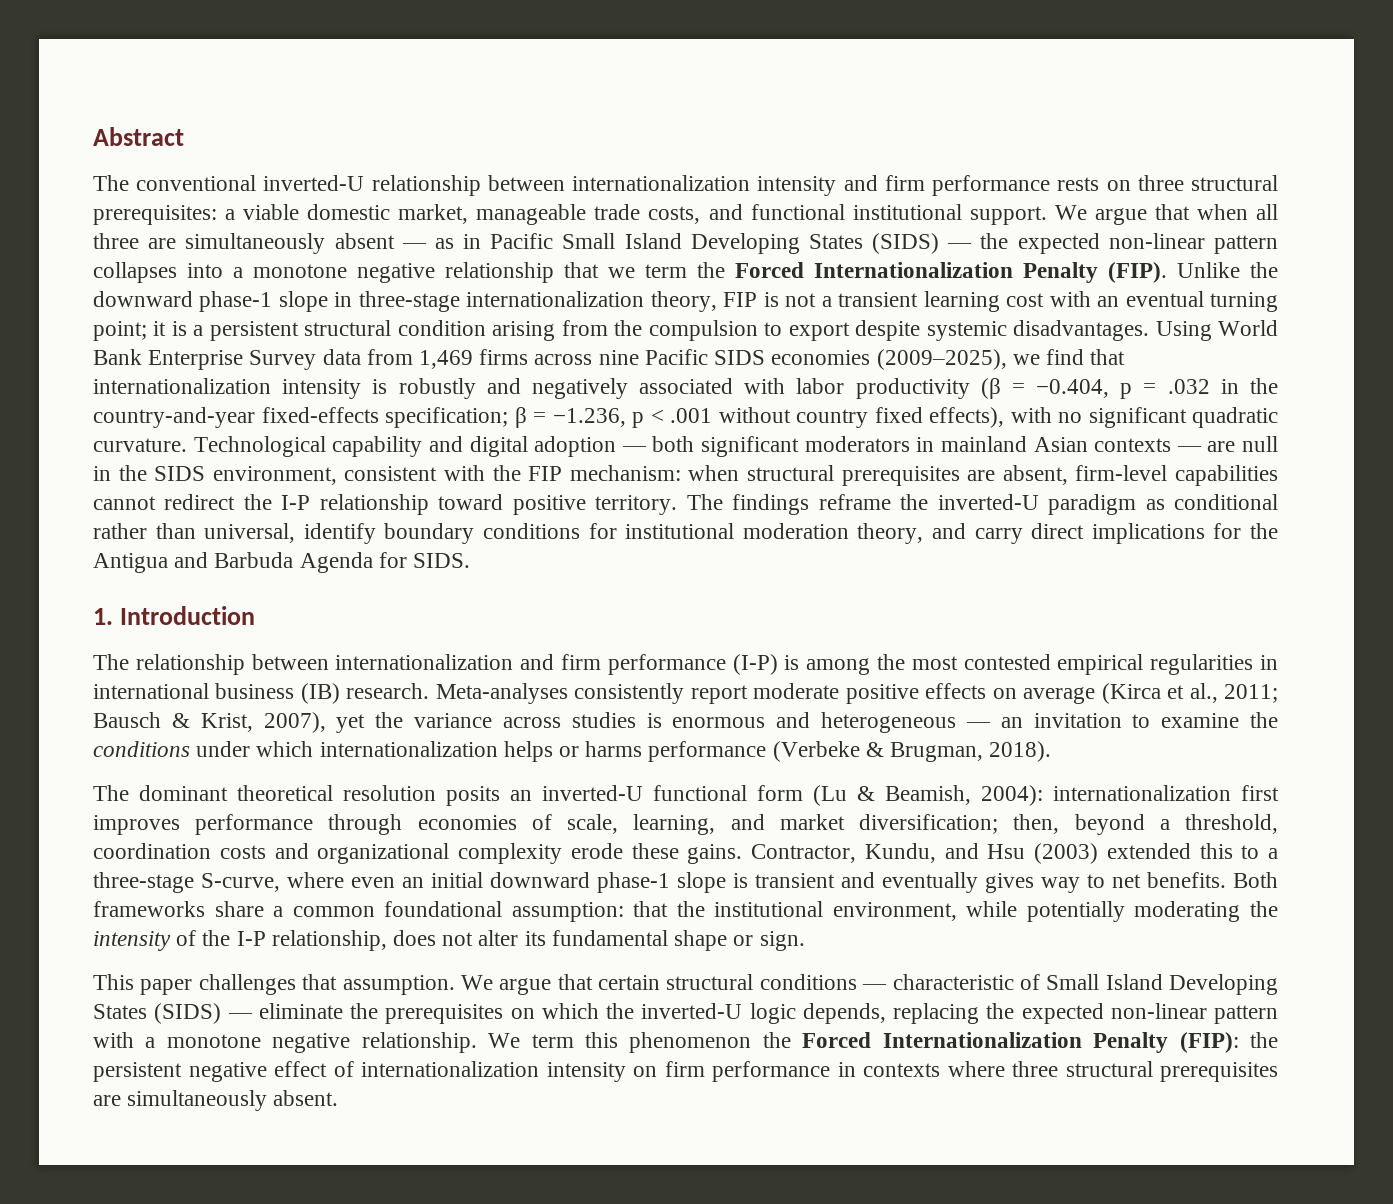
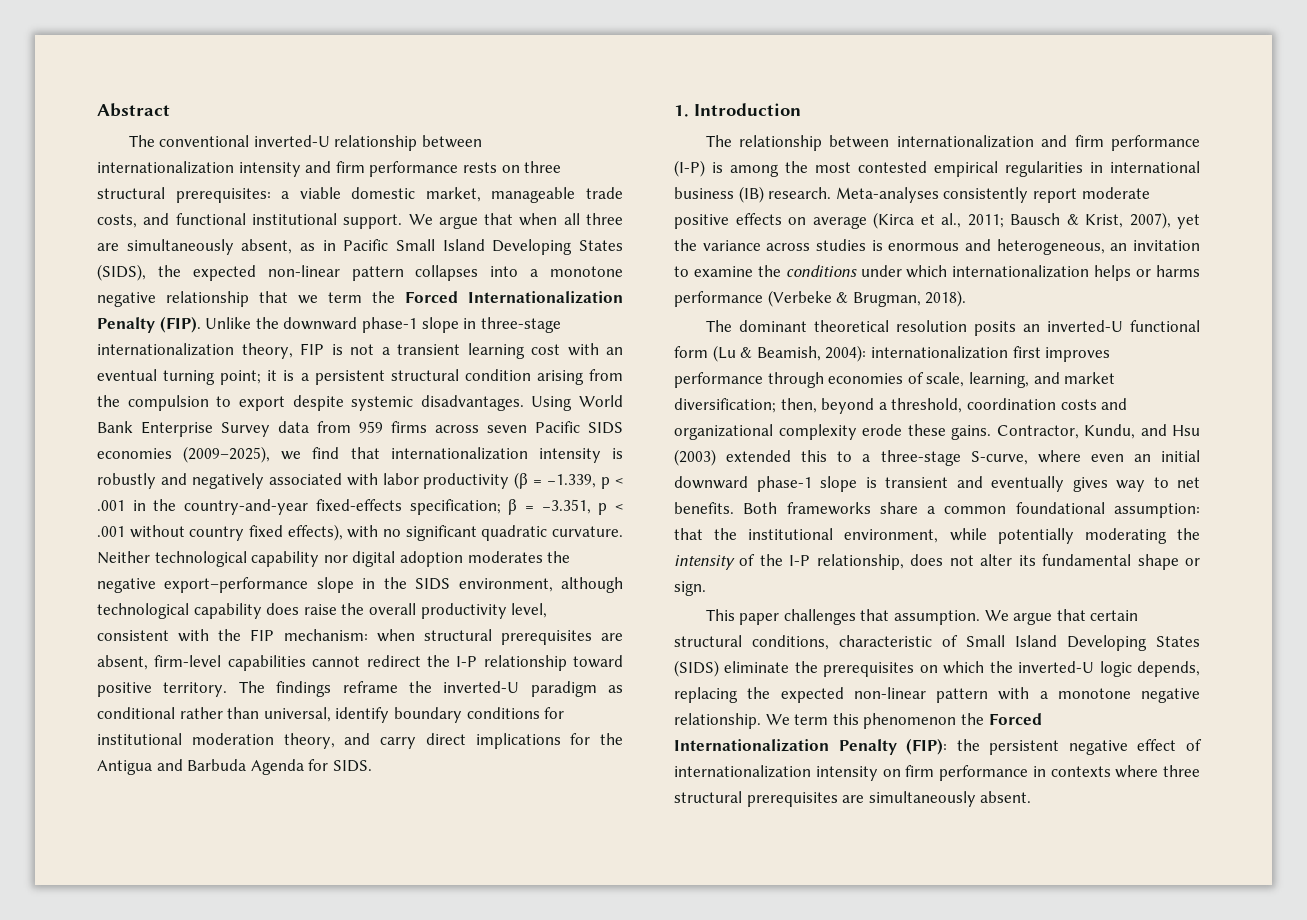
[334,233,427,249] absent — -> [241,239,293,254] absent,
[872,233,973,254] (SIDS) — -> [97,264,146,281] (SIDS),
[419,350,474,369] 1,469 -> [359,421,383,433] 959
[598,350,639,365] nine -> [487,425,527,433] seven
[1036,379,1210,399] −0.404, p = .032 -> [547,474,624,489] [97,500,125,511] −1.339, p < .001
[552,408,626,427] −1.236, -> [541,499,591,514] −3.351,
[193,436,1278,457] [93,465,337,485] Technological capability and digital adoption — both significant moderators in mainland Asian contexts — are null in the SIDS environment, -> [97,551,571,567] [97,577,624,593] [97,603,548,619] Neither technological capability nor digital adoption moderates the negative export–performance slope in the SIDS environment, although technological capability does raise the overall productivity level,
[821,712,991,733] heterogeneous — -> [996,239,1105,255] heterogeneous,
[759,974,888,990] conditions — -> [752,635,829,650] conditions,
[227,1013,253,1019] — -> (719, 668) none

